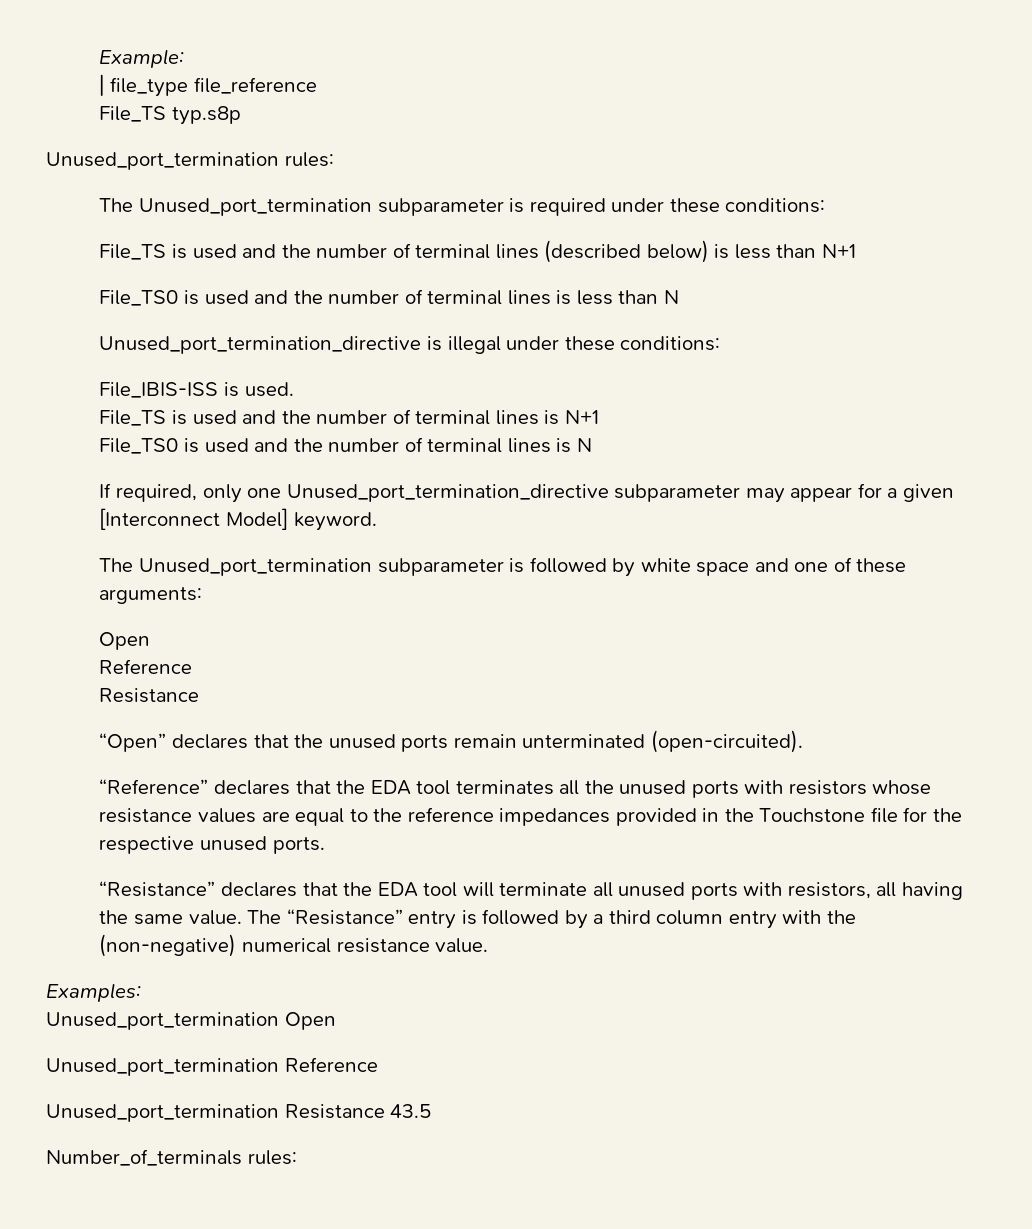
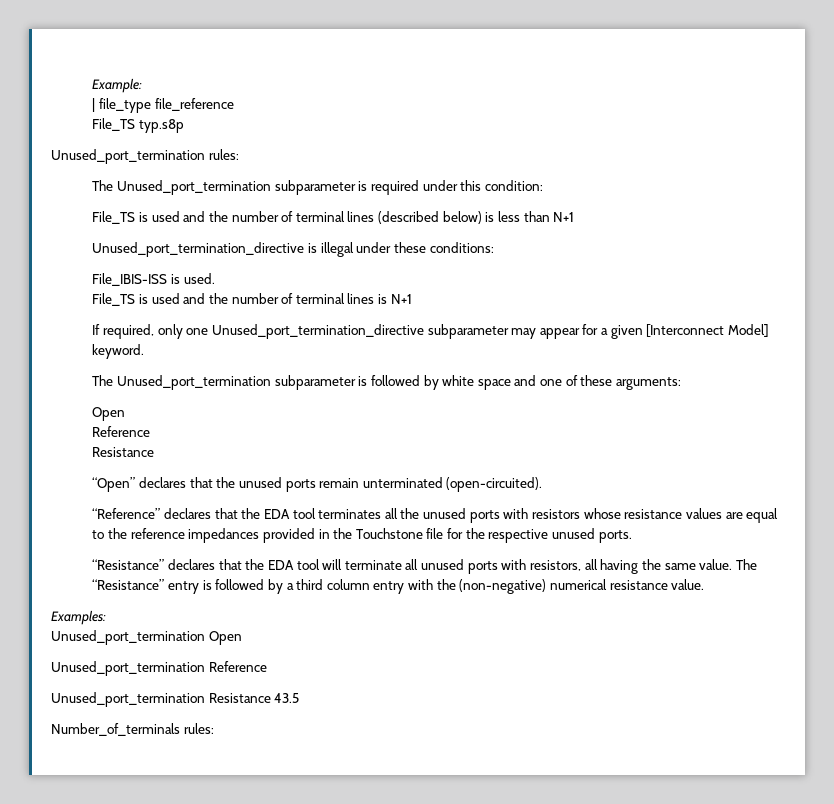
[669,198,826,213] these conditions: -> [460,180,543,191] this condition:
[99,289,679,306] // File_TS0 is used and the number of terminal lines is less than N -> (575, 217) none
[99,437,592,454] // File_TS0 is used and the number of terminal lines is N -> (412, 299) none

